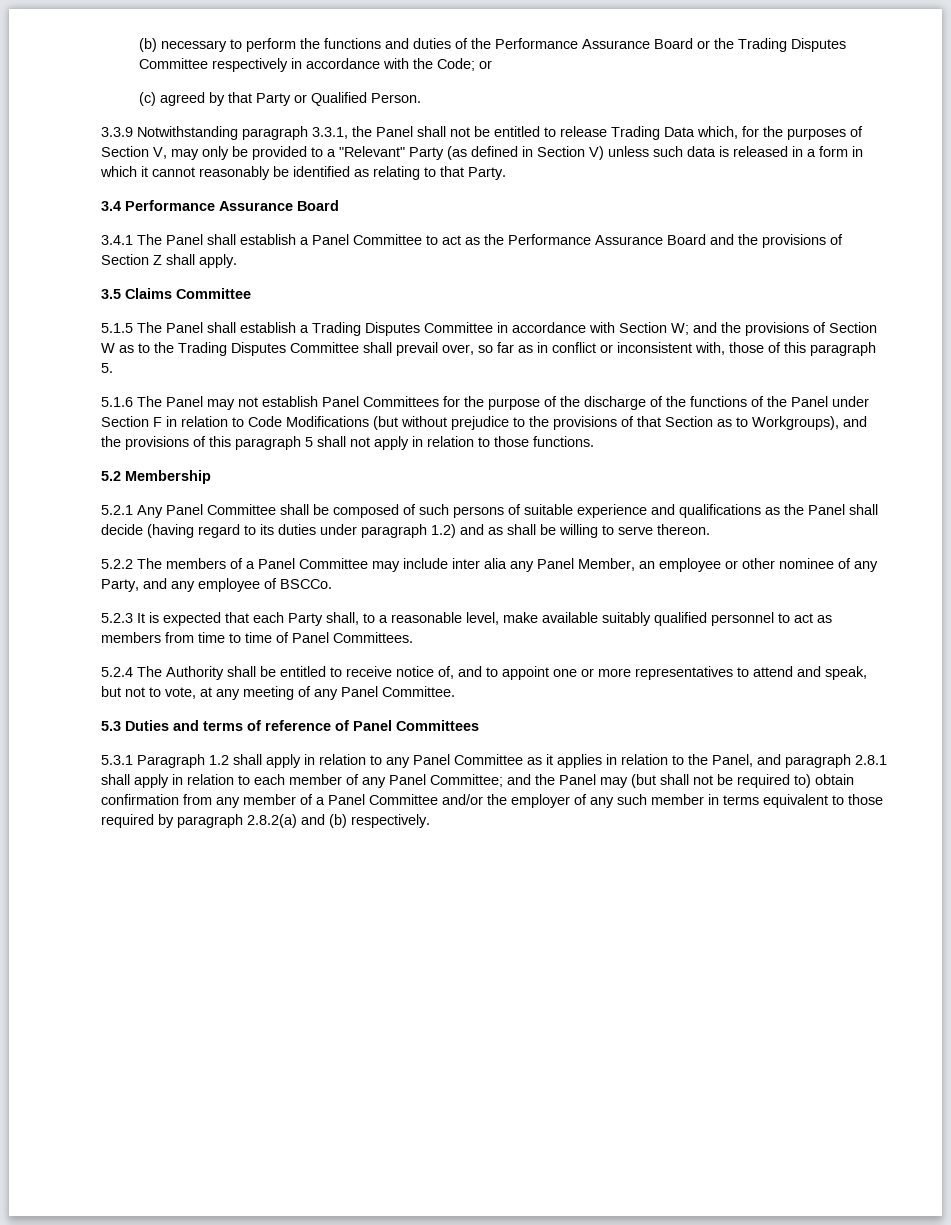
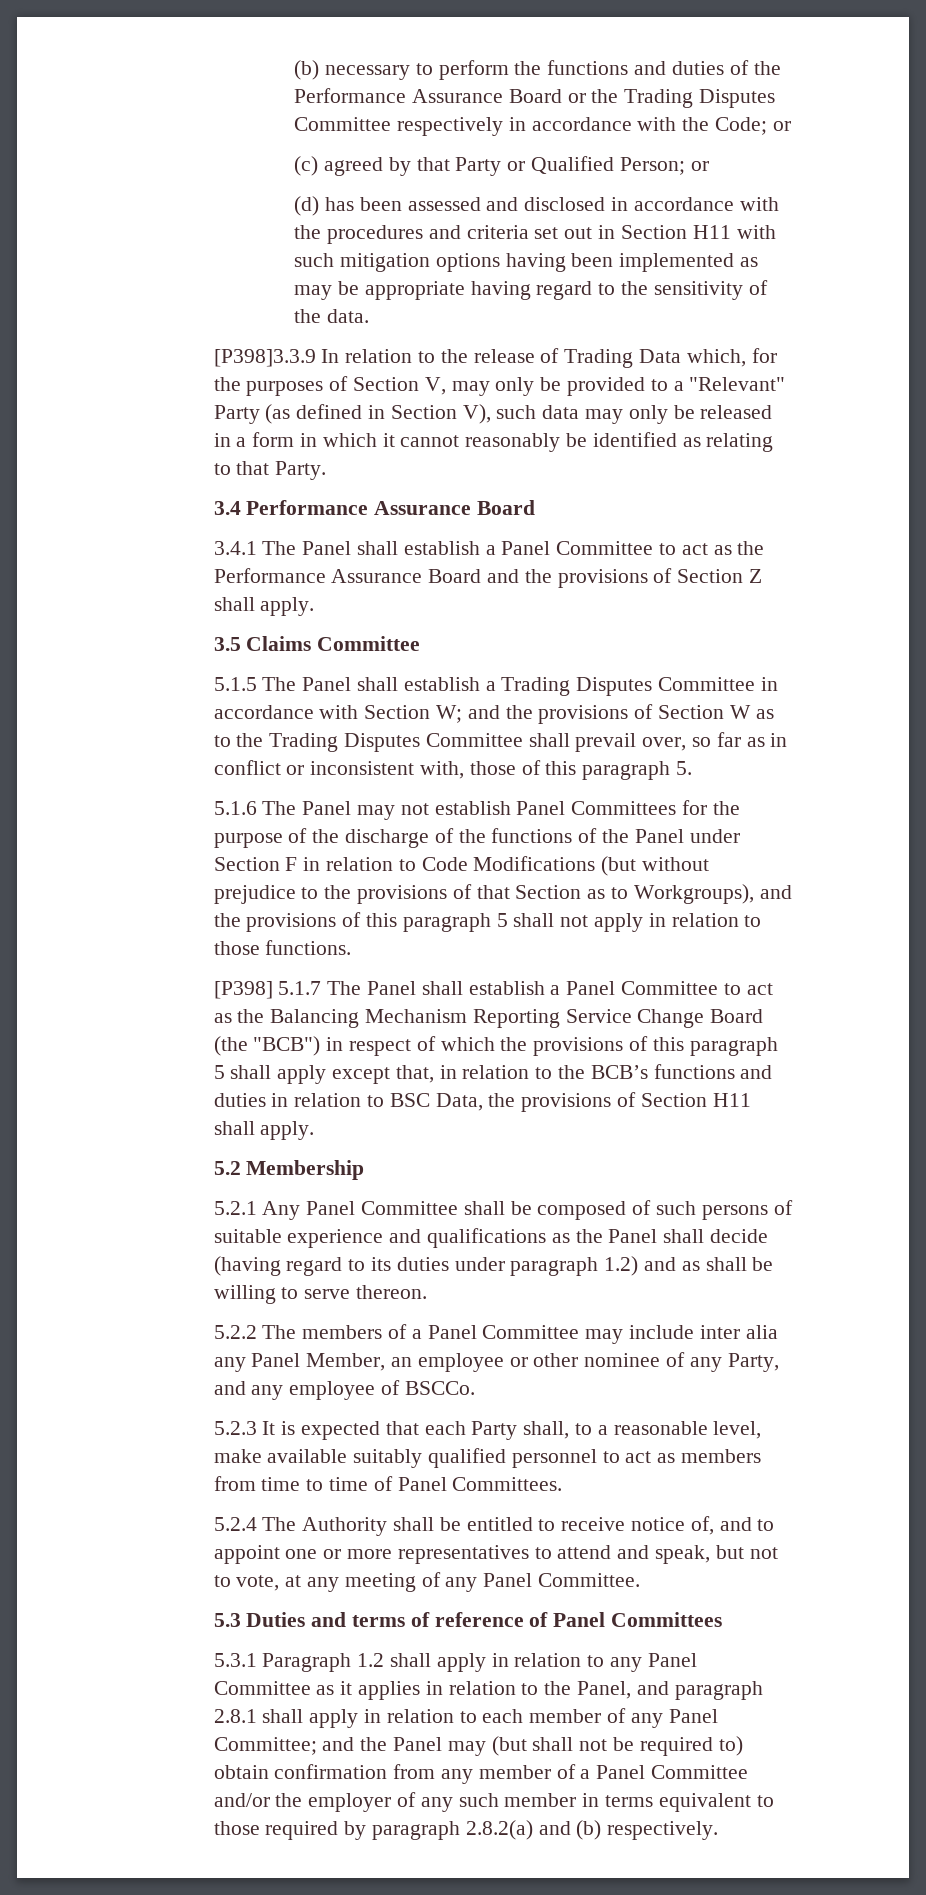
[370,93,421,103] [100,126,607,140] Person. // 3.3.9 Notwithstanding paragraph 3.3.1, the Panel shall not be entitled to release -> [619,157,709,175] [294,196,779,216] [294,225,776,244] [294,253,759,272] [294,280,768,300] [294,309,370,323] [213,348,560,367] Person; or // (d) has been assessed and disclosed in accordance with the procedures and criteria set out in Section H11 with such mitigation options having been implemented as may be appropriate having regard to the sensitivity of the data. // [P398]3.3.9 In relation to the release of
[588,146,729,160] V) unless such data is -> [462,404,695,424] V), such data may only be
(594, 441) none -> [213,981,773,999] [213,1009,764,1028] [213,1036,778,1056] [213,1064,773,1084] [213,1092,751,1112] [213,1121,315,1140] // [P398] 5.1.7 The Panel shall establish a Panel Committee to act as the Balancing Mechanism Reporting Service Change Board (the "BCB") in respect of which the provisions of this paragraph 5 shall apply except that, in relation to the BCB’s functions and duties in relation to BSC Data, the provisions of Section H11 shall apply.

